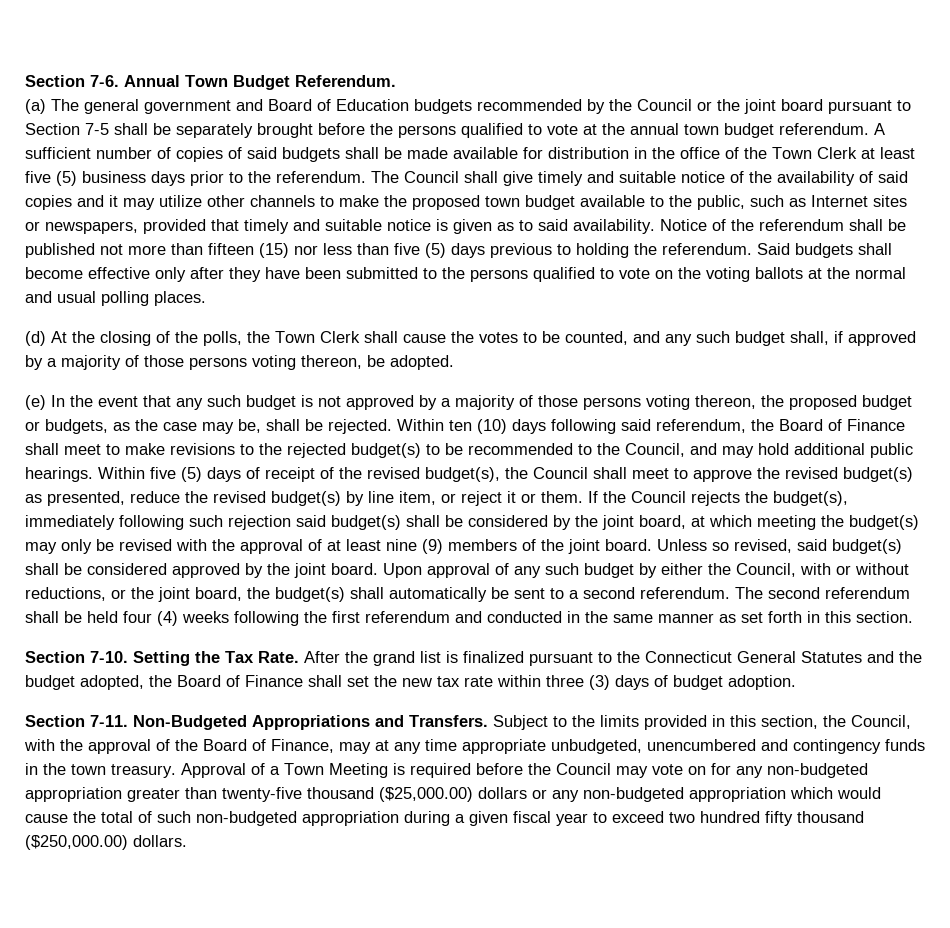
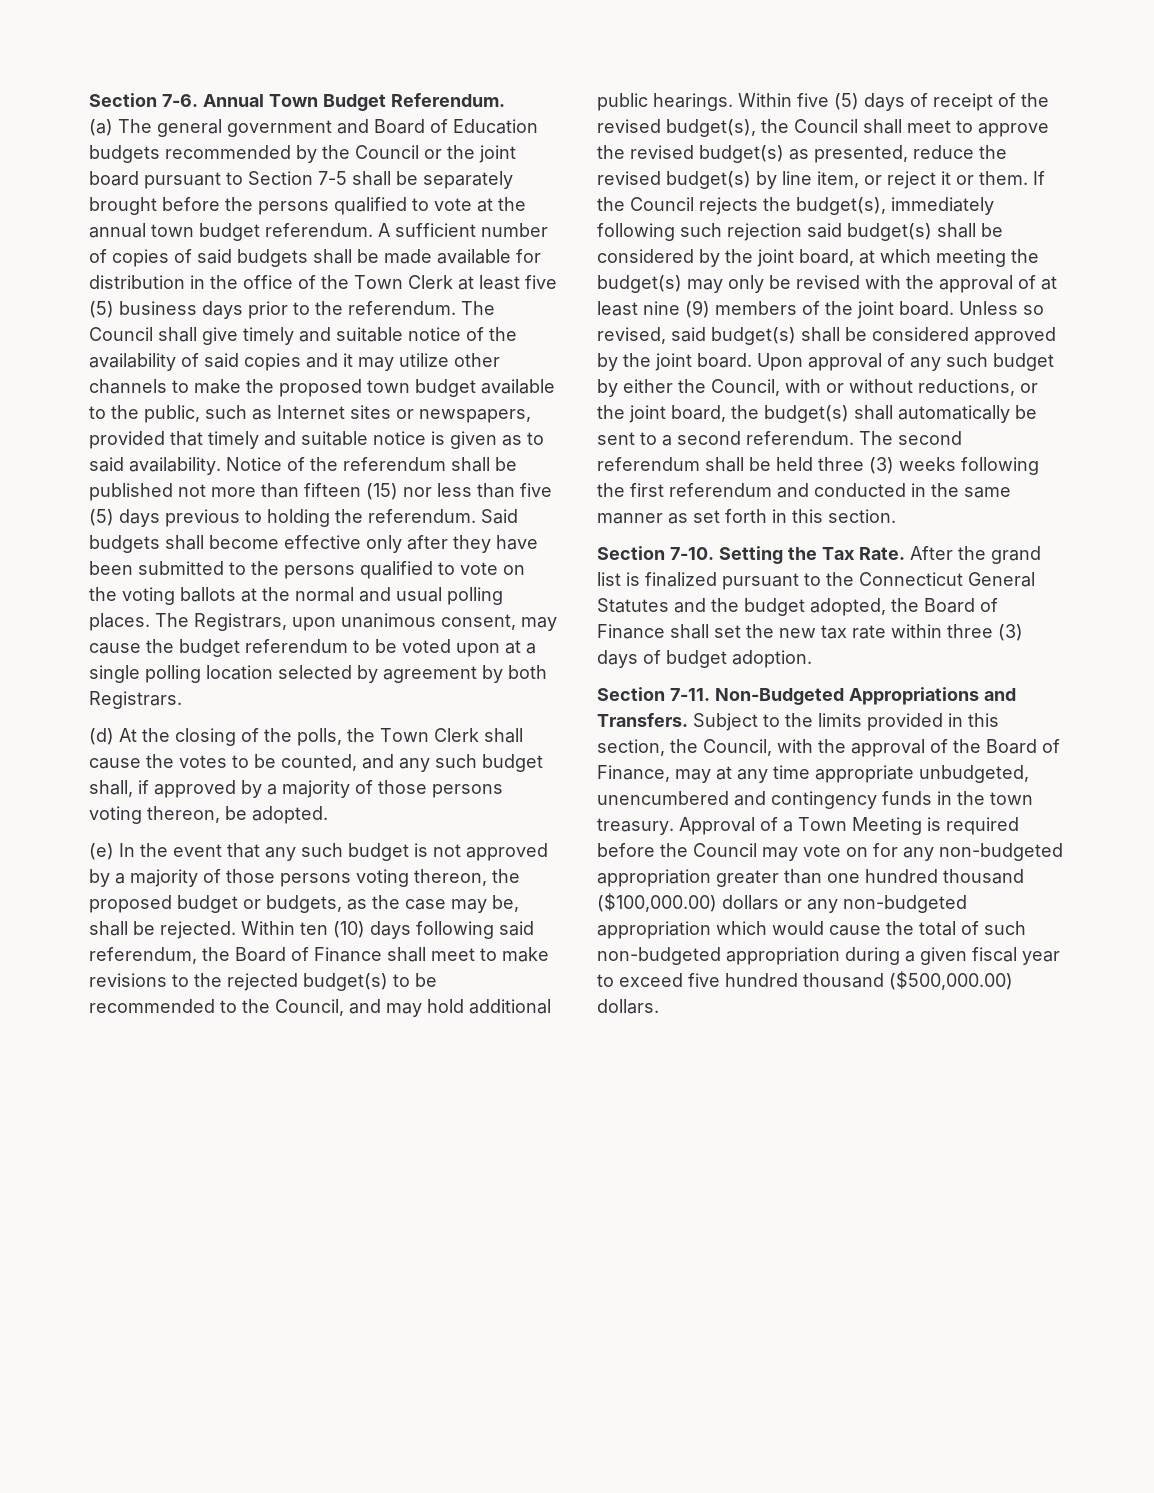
(206, 298) none -> [155,613,557,631] [89,639,536,657] [89,665,547,683] [89,691,182,709] The Registrars, upon unanimous consent, may cause the budget referendum to be voted upon at a single polling location selected by agreement by both Registrars.
[123,611,178,626] four (4) -> [818,457,894,474] three (3)
[222,787,473,802] twenty-five thousand ($25,000.00) -> [827,869,1024,884] [597,893,717,912] one hundred thousand ($100,000.00)
[669,811,864,826] [25,835,128,850] two hundred fifty thousand ($250,000.00) -> [688,971,1013,990] five hundred thousand ($500,000.00)

